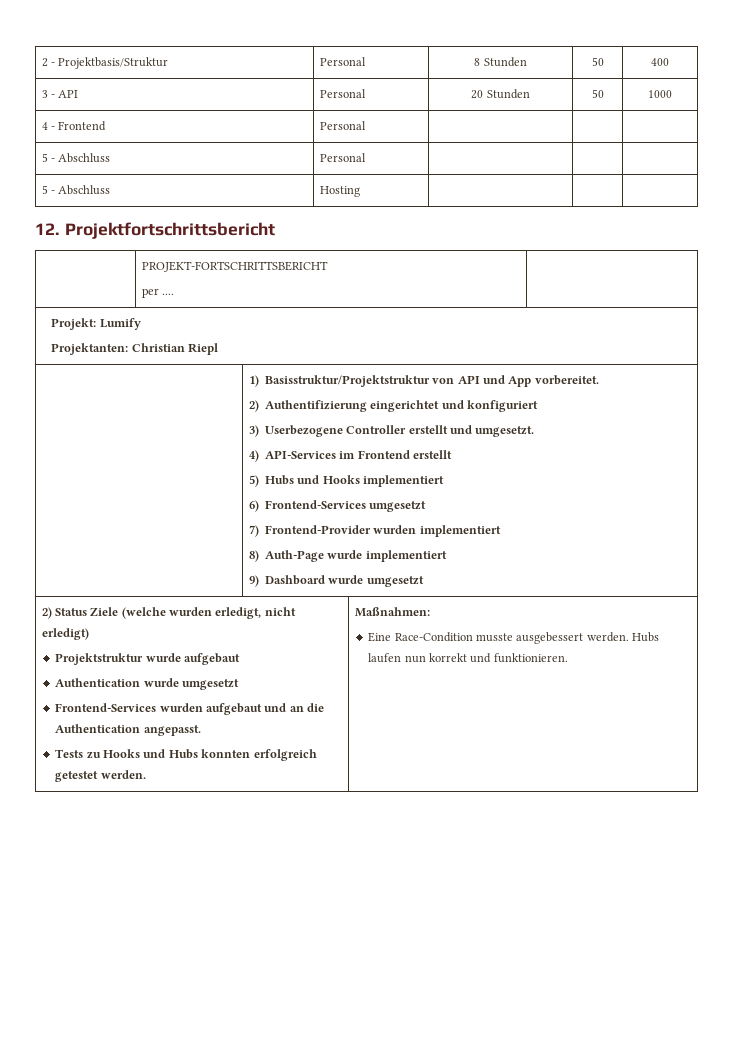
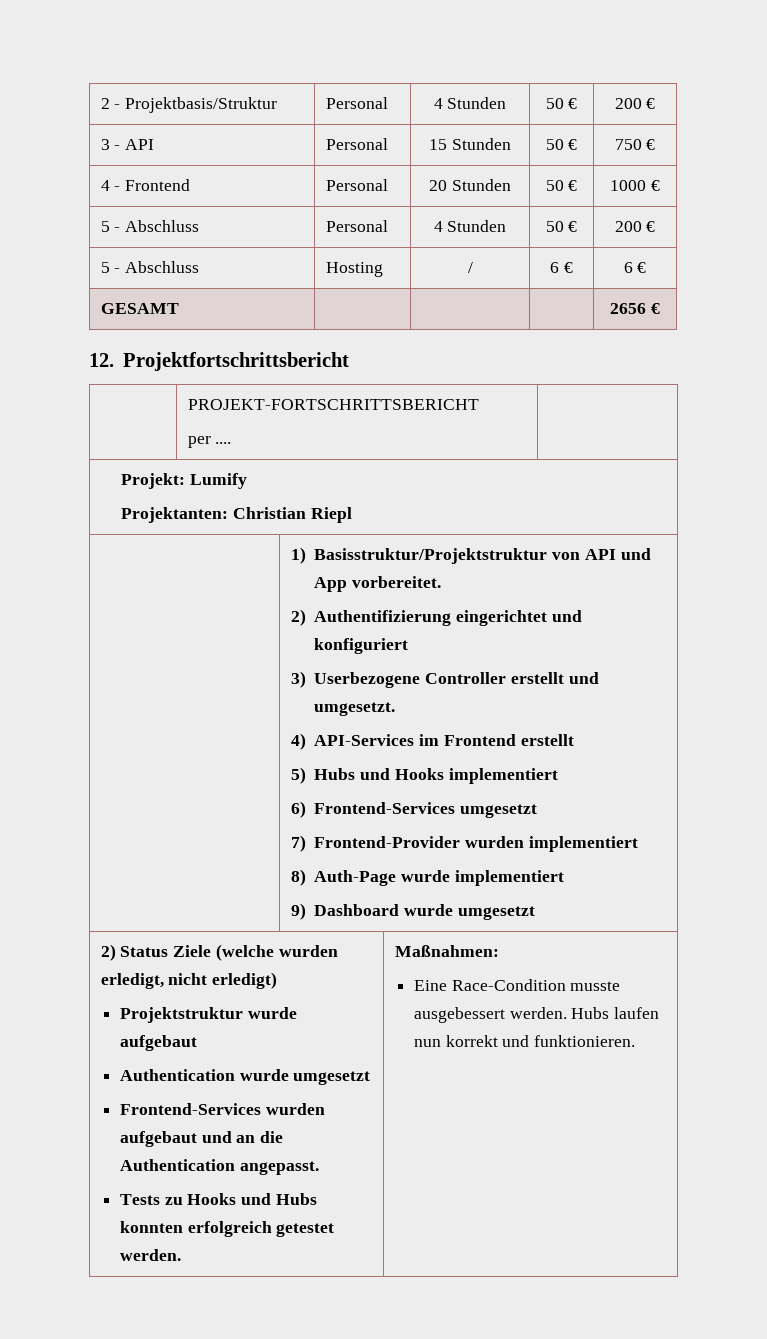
[474,57,527,67] [591,57,604,66] [651,58,669,66] 8 Stunden | 50 | 400 -> [433,97,507,109] [545,98,578,109] [614,98,656,109] 4 Stunden | 50 € | 200 €
[471,89,530,99] [591,89,604,98] [648,90,672,98] 20 Stunden | 50 | 1000 -> [429,138,511,150] [545,139,578,150] [614,139,656,150] 15 Stunden | 50 € | 750 €
[41,153,111,163] [319,153,366,162] [41,185,111,195] [319,186,360,197] | | // 5 - Abschluss | Personal | | | // 5 - Abschluss | Hosting | | | -> [429,179,511,191] [545,180,578,191] [610,180,660,191] [100,220,200,232] [325,220,388,232] [433,220,507,232] [545,221,578,232] [614,221,656,232] [100,261,200,273] [325,262,383,277] [467,262,473,273] [550,262,573,273] [623,262,647,273] [100,303,179,314] [610,303,660,314] 20 Stunden | 50 € | 1000 € // 5 - Abschluss | Personal | 4 Stunden | 50 € | 200 € // 5 - Abschluss | Hosting | / | 6 € | 6 € // GESAMT | | | | 2656 €

